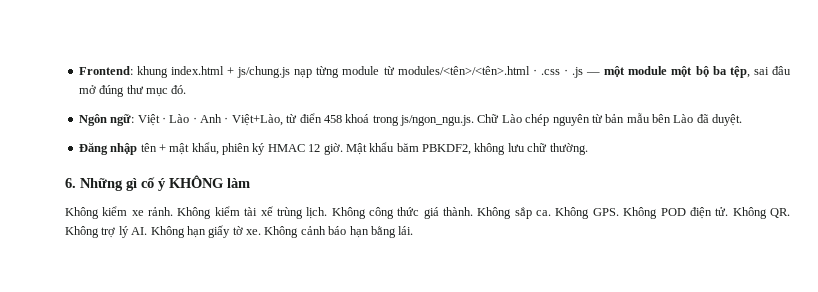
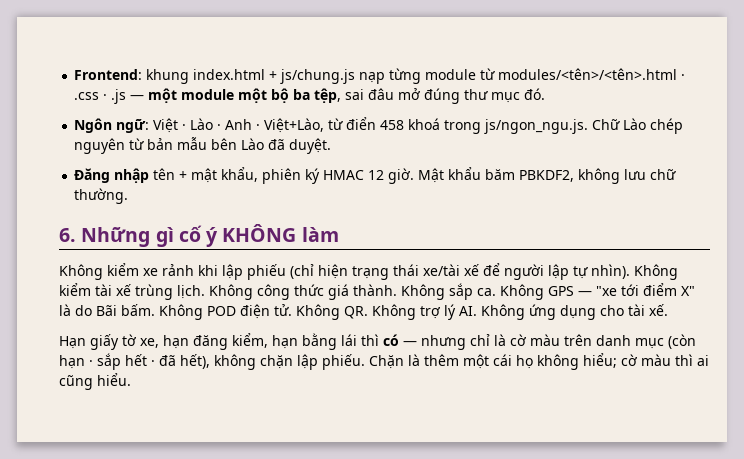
[148,207,174,216] rảnh. -> [162,263,630,280] rảnh khi lập phiếu (chỉ hiện trạng thái xe/tài xế để người lập tự nhìn).
[592,208,619,216] GPS. -> [548,283,695,296] [59,304,155,316] GPS — "xe tới điểm X" là do Bãi bấm.
[186,225,414,238] hạn giấy tờ xe. Không cảnh báo hạn bằng lái. -> [529,304,668,320] [59,333,696,350] [59,353,709,370] [59,373,131,390] ứng dụng cho tài xế. // Hạn giấy tờ xe, hạn đăng kiểm, hạn bằng lái thì có — nhưng chỉ là cờ màu trên danh mục (còn hạn · sắp hết · đã hết), không chặn lập phiếu. Chặn là thêm một cái họ không hiểu; cờ màu thì ai cũng hiểu.

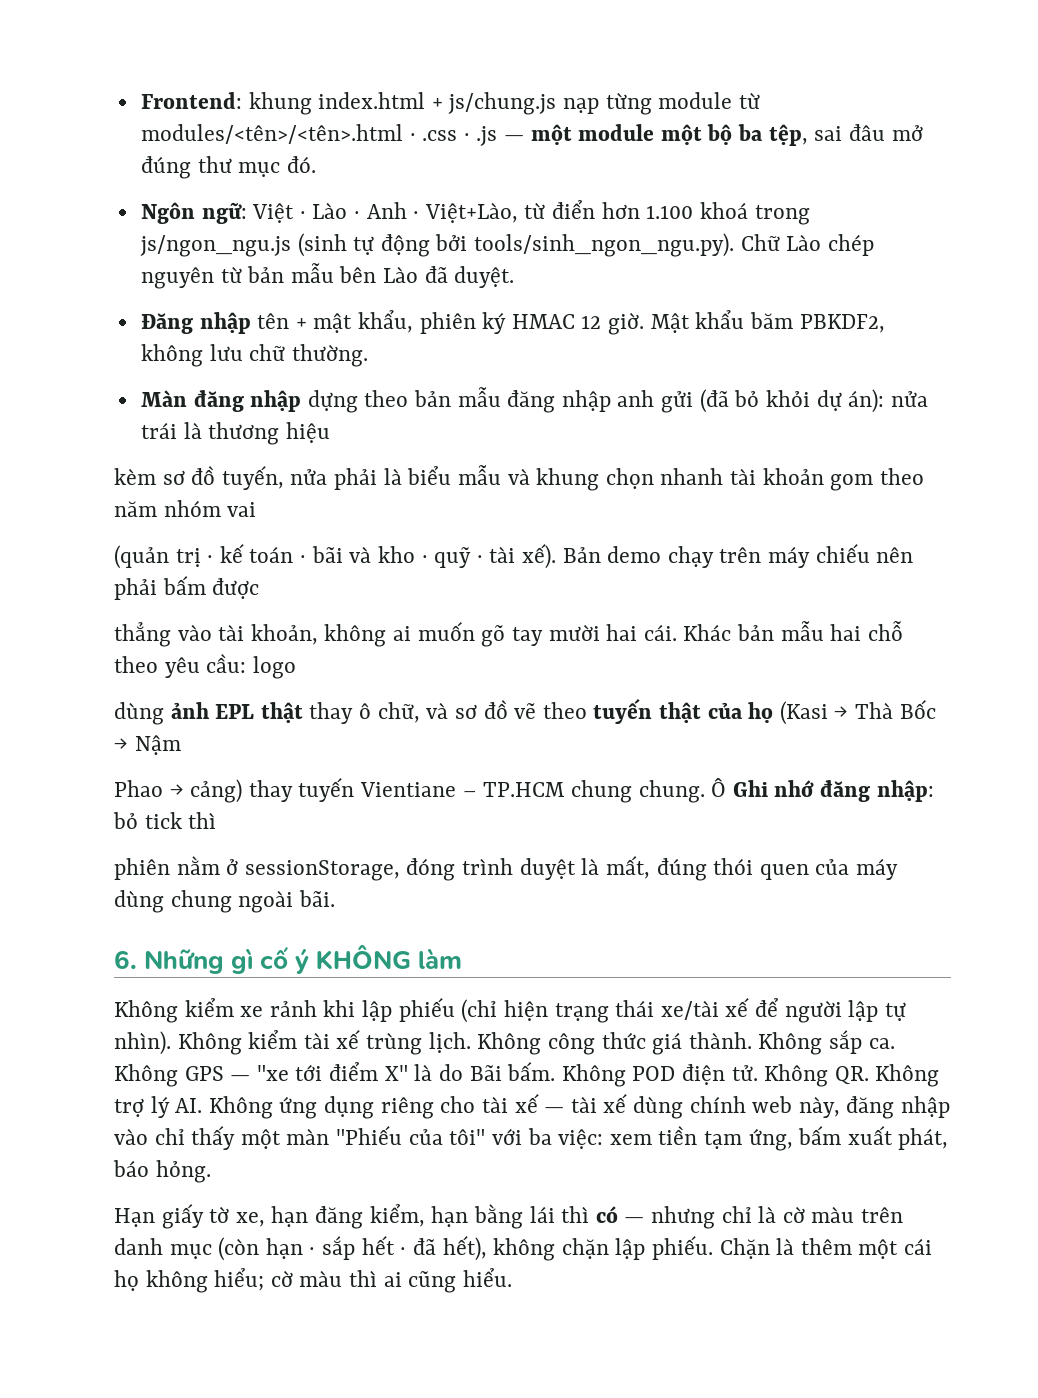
[380,118,589,134] 458 khoá trong js/ngon_ngu.js. -> [601,202,810,225] [139,233,735,257] hơn 1.100 khoá trong js/ngon_ngu.js (sinh tự động bởi tools/sinh_ngon_ngu.py).
(129, 196) none -> [140,387,928,413] [140,422,330,445] [114,465,924,491] [114,500,257,517] [114,544,914,569] [114,576,260,600] [114,621,903,647] [114,654,296,679] [114,699,936,725] [114,735,181,755] [114,778,934,803] [113,812,217,829] [114,856,898,881] [114,890,335,913] // Màn đăng nhập dựng theo bản mẫu đăng nhập anh gửi (đã bỏ khỏi dự án): nửa trái là thương hiệu // kèm sơ đồ tuyến, nửa phải là biểu mẫu và khung chọn nhanh tài khoản gom theo năm nhóm vai // (quản trị · kế toán · bãi và kho · quỹ · tài xế). Bản demo chạy trên máy chiếu nên phải bấm được // thẳng vào tài khoản, không ai muốn gõ tay mười hai cái. Khác bản mẫu hai chỗ theo yêu cầu: logo // dùng ảnh EPL thật thay ô chữ, và sơ đồ vẽ theo tuyến thật của họ (Kasi → Thà Bốc → Nậm // Phao → cảng) thay tuyến Vientiane – TP.HCM chung chung. Ô Ghi nhớ đăng nhập: bỏ tick thì // phiên nằm ở sessionStorage, đóng trình duyệt là mất, đúng thói quen của máy dùng chung ngoài bãi.
(596, 312) none -> [380,1097,434,1119] riêng
[649,304,668,316] xế. -> [514,1094,951,1119] [114,1126,949,1151] [113,1160,211,1183] xế — tài xế dùng chính web này, đăng nhập vào chỉ thấy một màn "Phiếu của tôi" với ba việc: xem tiền tạm ứng, bấm xuất phát, báo hỏng.

